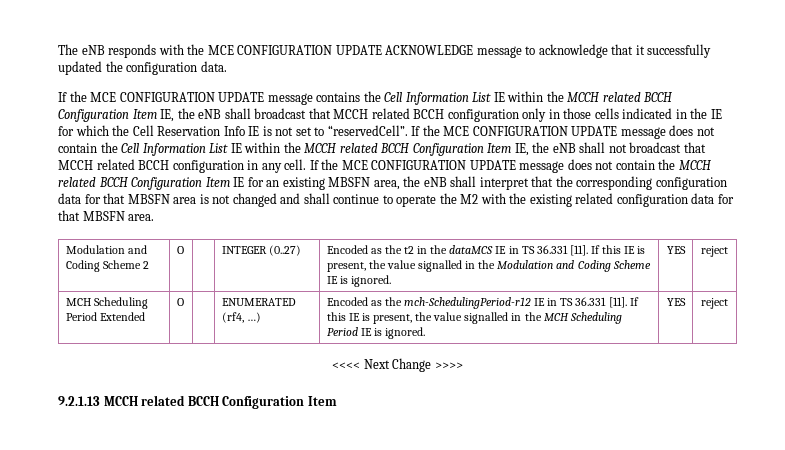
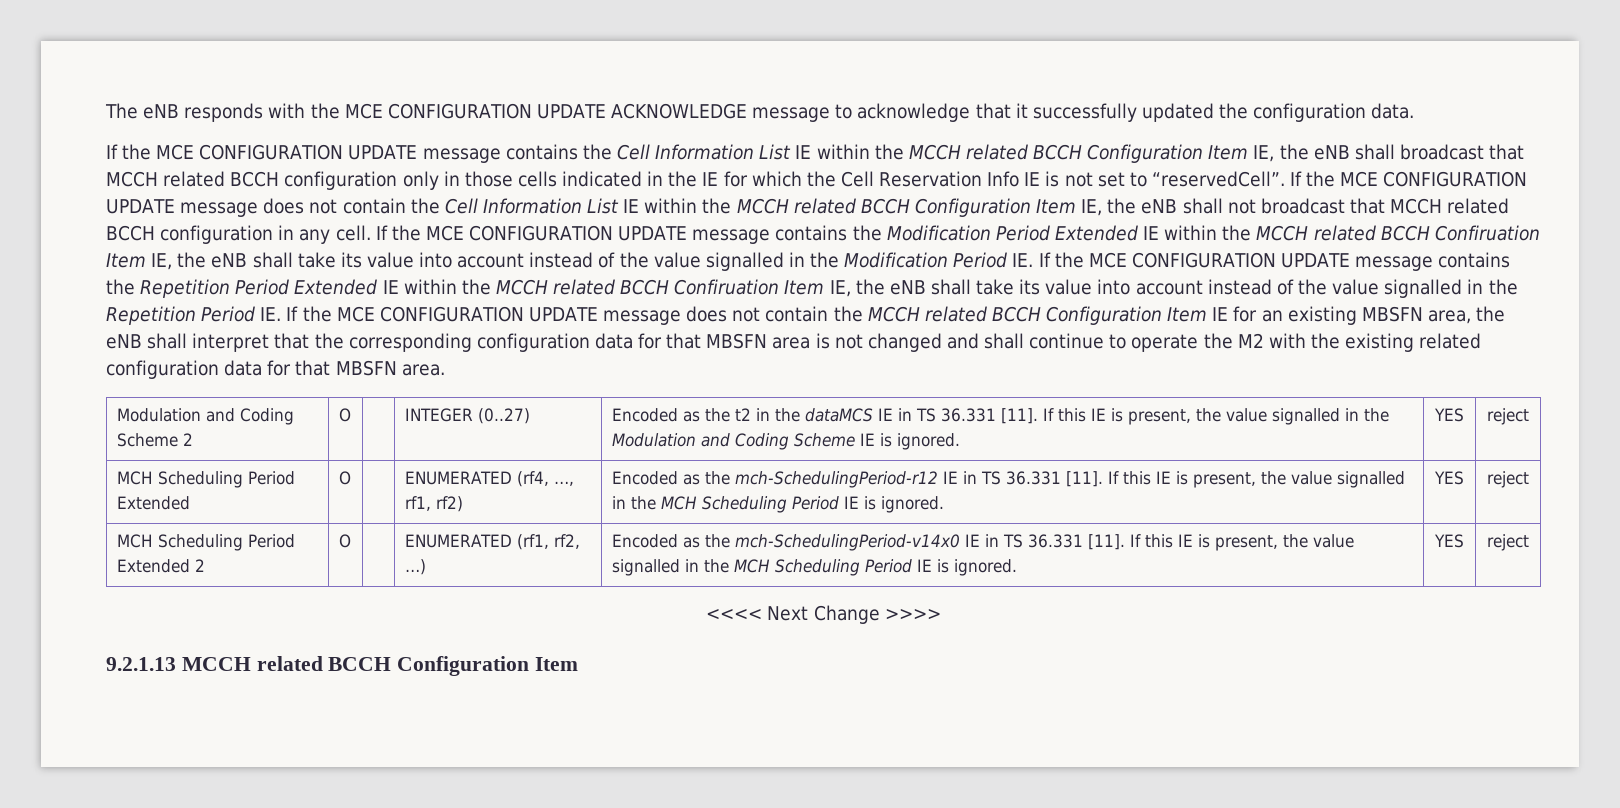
(565, 167) none -> [775,225,1540,241] [106,252,1511,271] [106,279,1518,298] [106,306,681,325] contains the Modification Period Extended IE within the MCCH related BCCH Confiruation Item IE, the eNB shall take its value into account instead of the value signalled in the Modification Period IE. If the MCE CONFIGURATION UPDATE message contains the Repetition Period Extended IE within the MCCH related BCCH Confiruation Item IE, the eNB shall take its value into account instead of the value signalled in the Repetition Period IE. If the MCE CONFIGURATION UPDATE message
(244, 317) none -> [553,481,574,486] [404,496,463,512] [611,471,1405,488] [611,496,944,513] [1434,471,1464,485] [1487,471,1529,488] [116,534,295,551] [116,559,205,573] [338,534,351,548] [404,534,580,550] …, rf1, rf2) | Encoded as the mch-SchedulingPeriod-r12 IE in TS 36.331 [11]. If this IE is present, the value signalled in the MCH Scheduling Period IE is ignored. | YES | reject // MCH Scheduling Period Extended 2 | O | | ENUMERATED (rf1, rf2,
[404,297,532,309] mch-SchedulingPeriod-r12 -> [734,534,960,551] mch-SchedulingPeriod-v14x0

